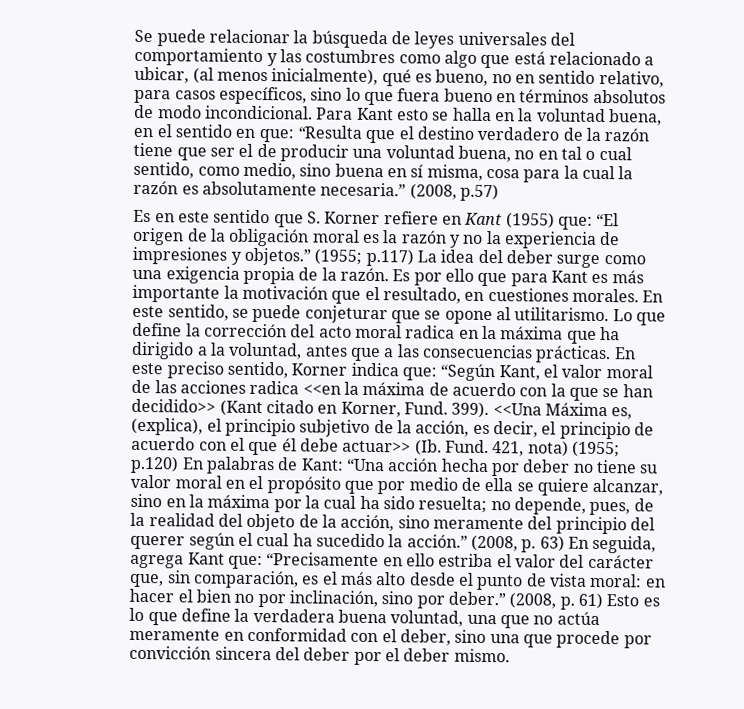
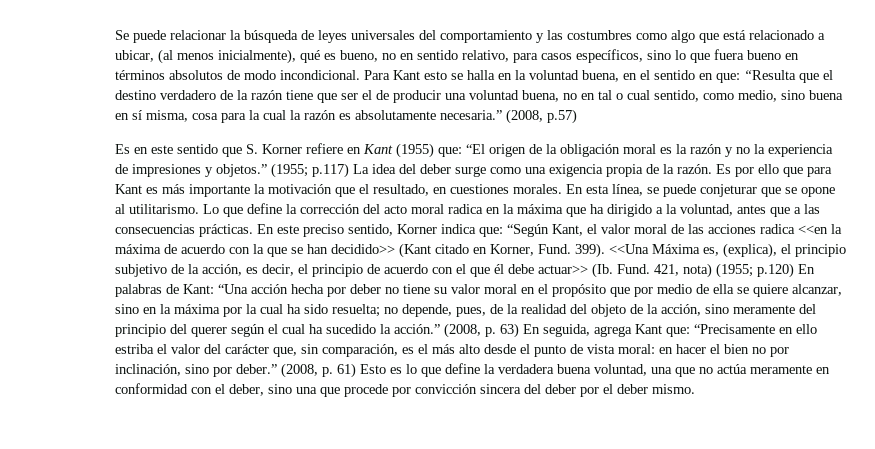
[132,304,229,321] este sentido, -> [586,184,644,196] esta línea,

